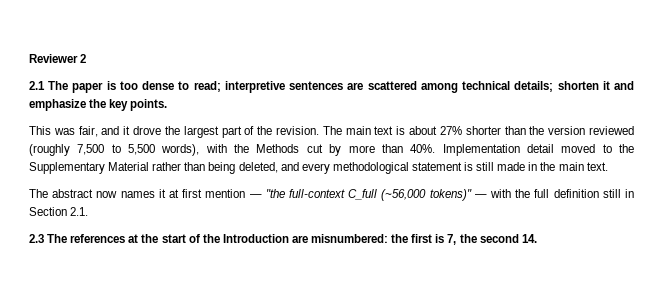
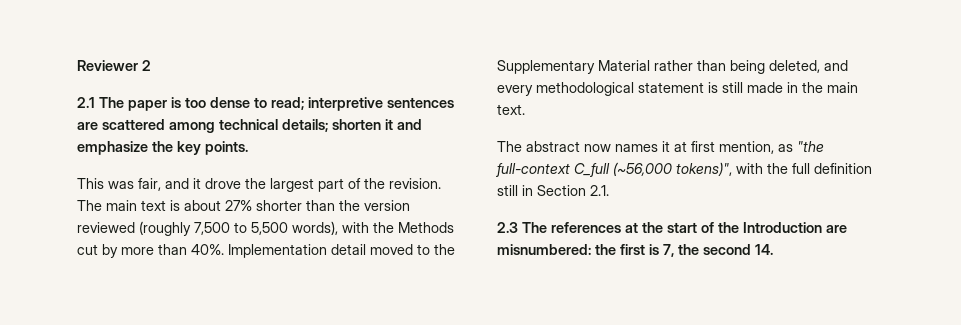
[205,189,262,198] mention — -> [719,141,793,154] mention, as
[429,189,487,201] tokens)" — -> [676,162,732,176] tokens)",

